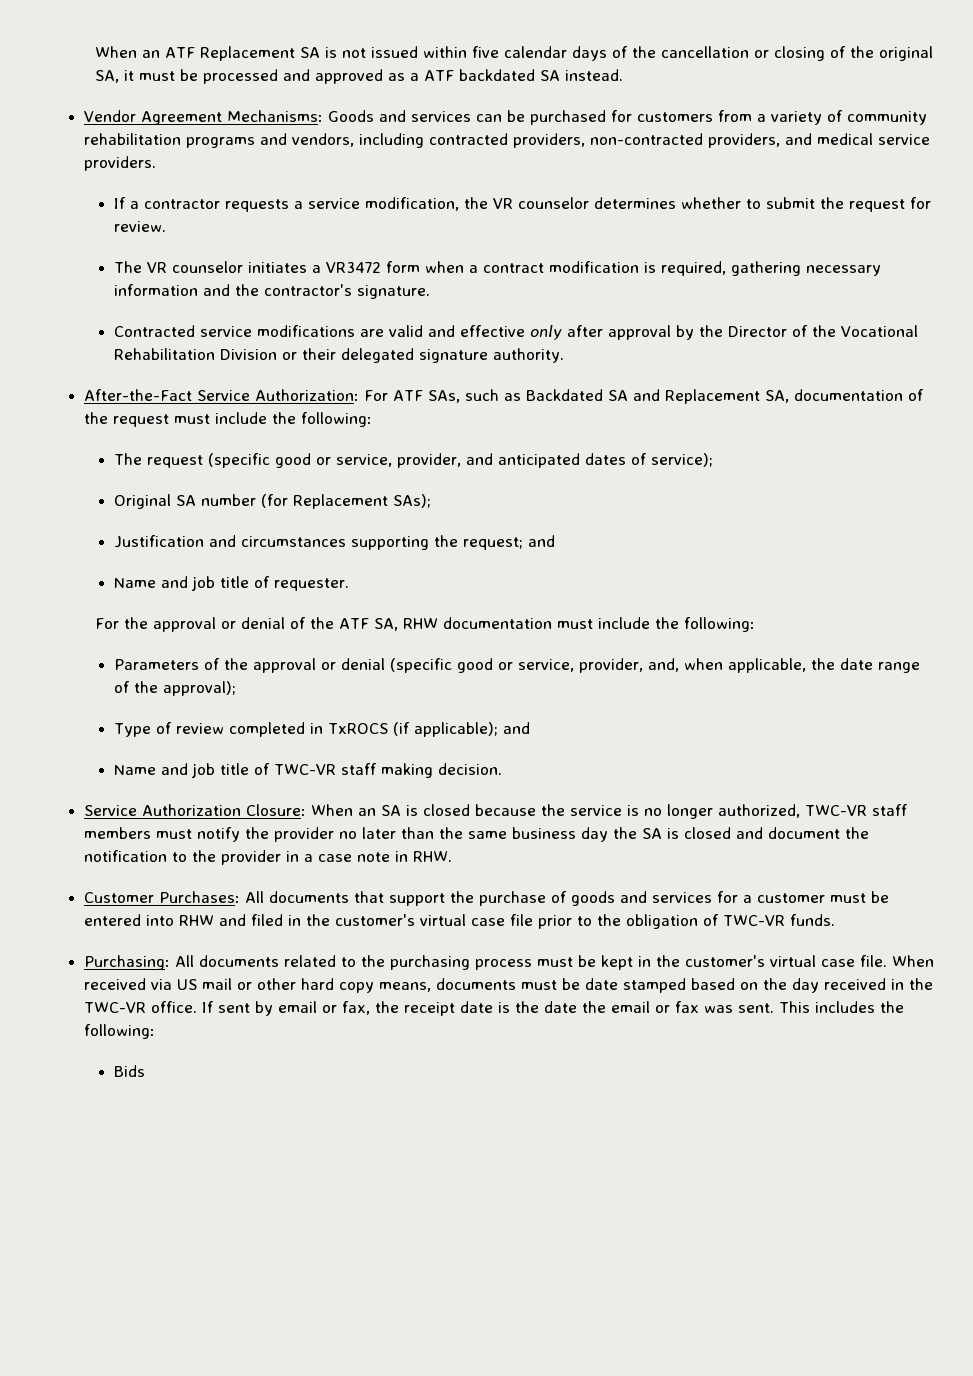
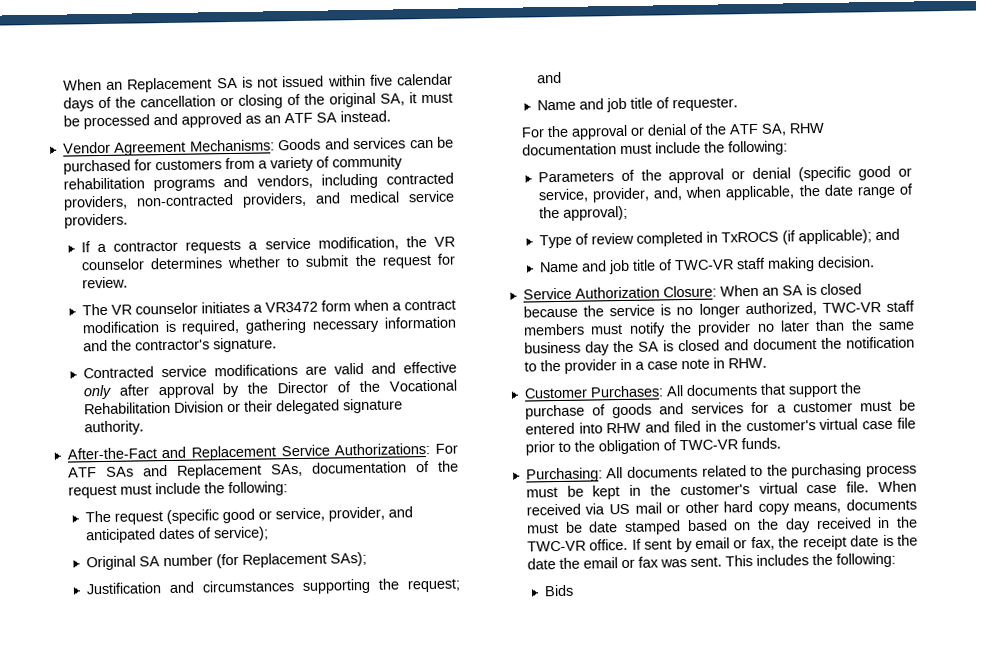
[95,46,196,58] When an ATF -> [62,78,124,91] When an
[410,69,536,81] a ATF backdated -> [263,112,313,124] an ATF
[196,389,789,404] Service Authorization: For ATF SAs, such as Backdated SA and Replacement SA, -> [161,442,459,461] [67,463,303,479] and Replacement Service Authorizations: For ATF SAs and Replacement SAs,

